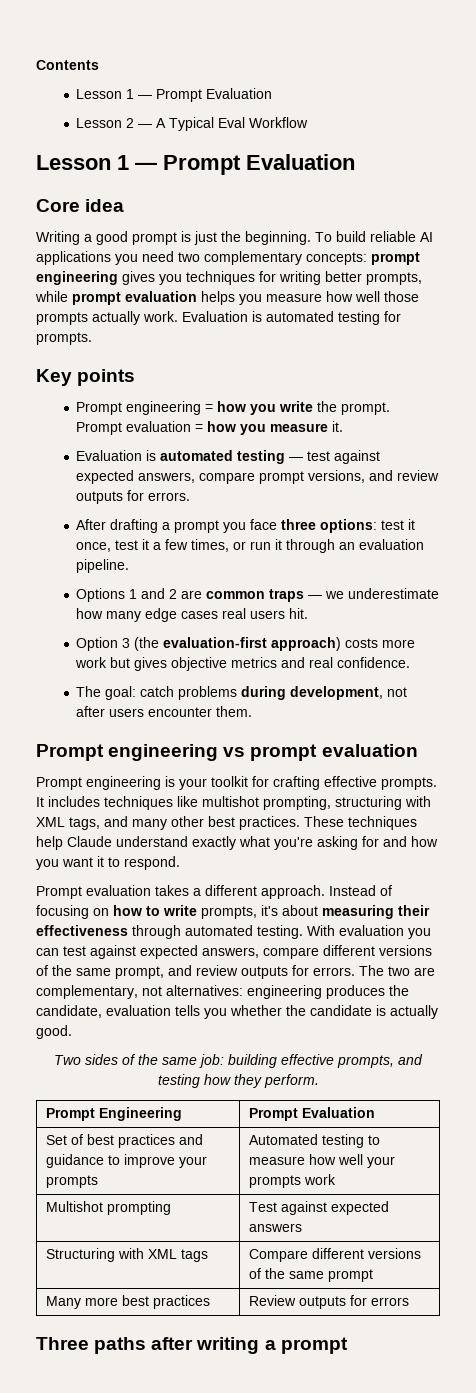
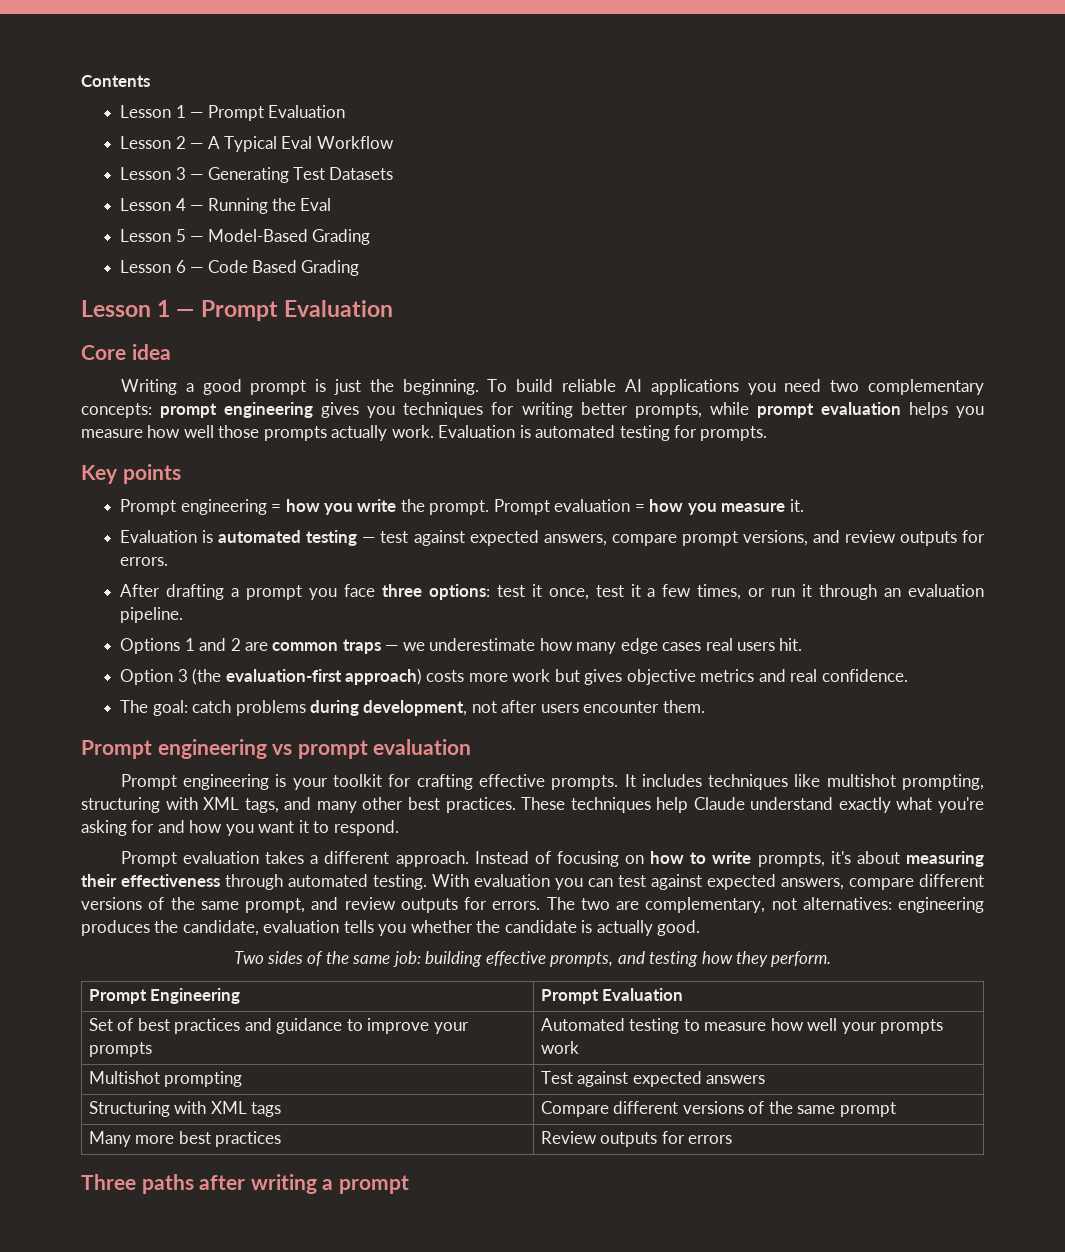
(309, 122) none -> [120,167,394,183] [120,198,332,214] [120,229,371,245] [120,260,360,276] // Lesson 3 — Generating Test Datasets // Lesson 4 — Running the Eval // Lesson 5 — Model-Based Grading // Lesson 6 — Code Based Grading

